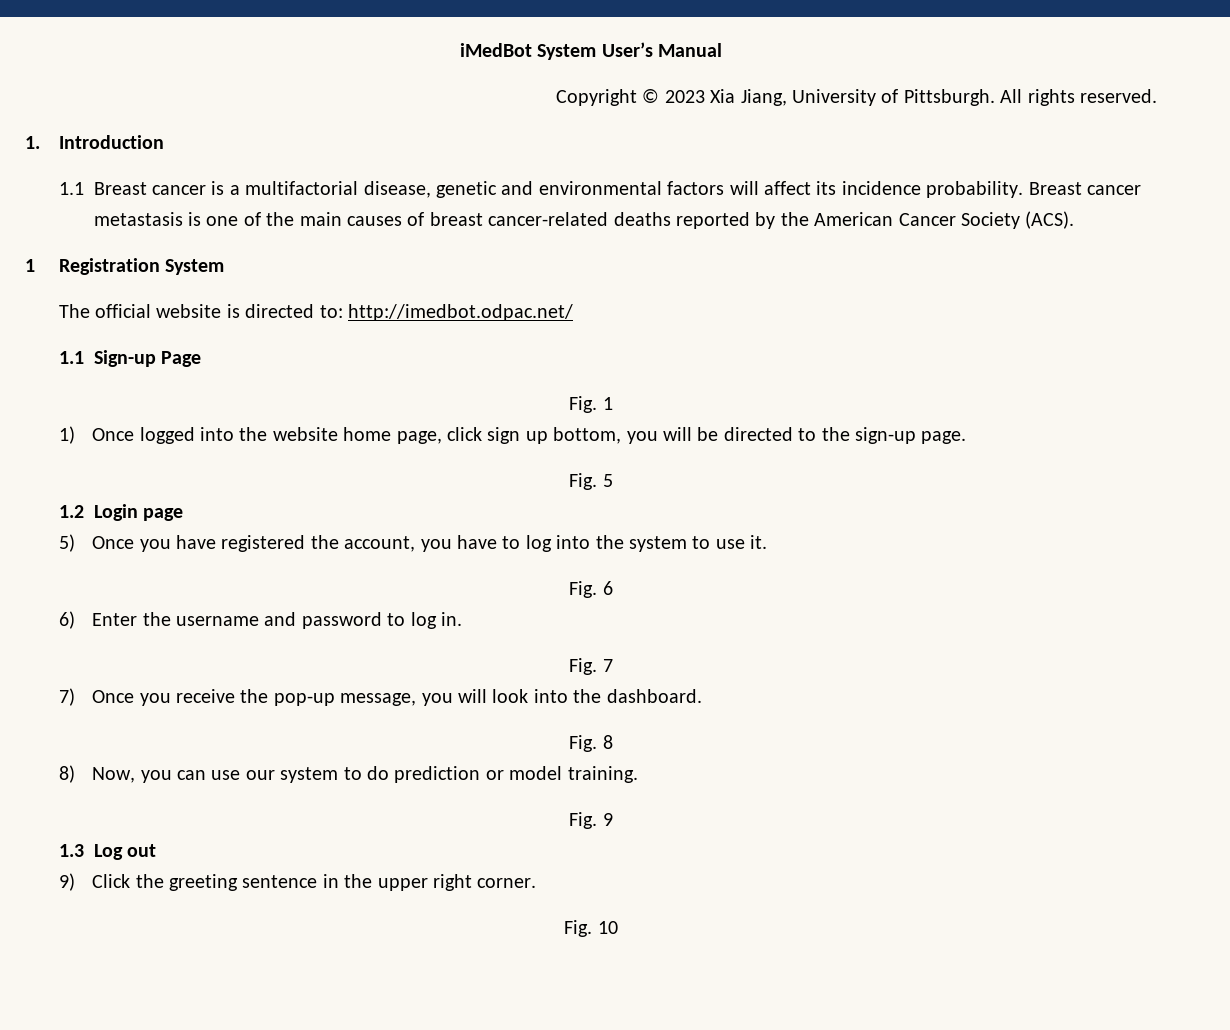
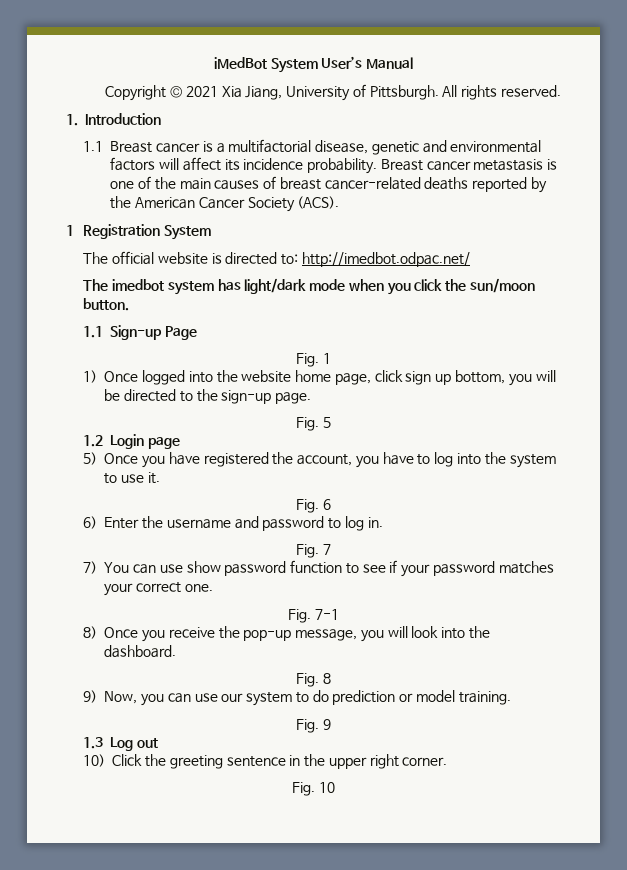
[664,90,705,103] 2023 -> [185,86,218,97] 2021
(574, 312) none -> [83,278,536,295] [83,298,130,311] // The imedbot system has light/dark mode when you click the sun/moon button.
(75, 697) none -> [104,560,554,577] [104,582,213,596] [288,609,339,623] [83,626,98,639] You can use show password function to see if your password matches your correct one. // Fig. 7-1 // 8)
[58,765,75,783] 8) -> [83,690,98,703] 9)
[58,873,75,891] 9) -> [83,754,106,767] 10)

